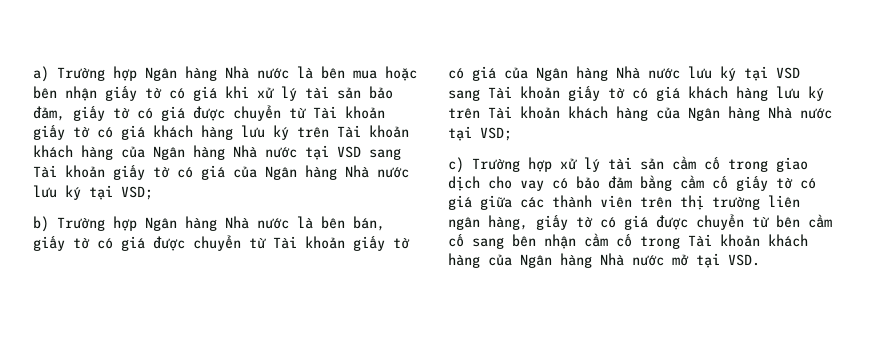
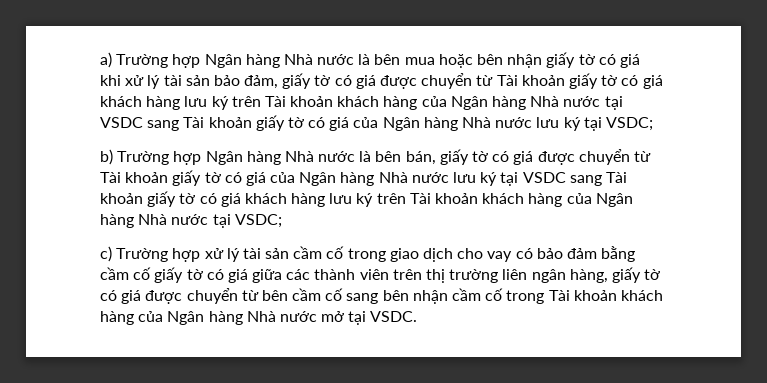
[337,146,361,158] VSD -> [100,117,143,128] VSDC
[121,186,153,200] VSD; -> [605,117,653,131] VSDC;
[776,67,800,79] VSD -> [522,172,566,183] VSDC
[480,127,512,141] VSD; -> [234,214,282,228] VSDC;
[728,254,760,266] VSD. -> [370,311,418,322] VSDC.

